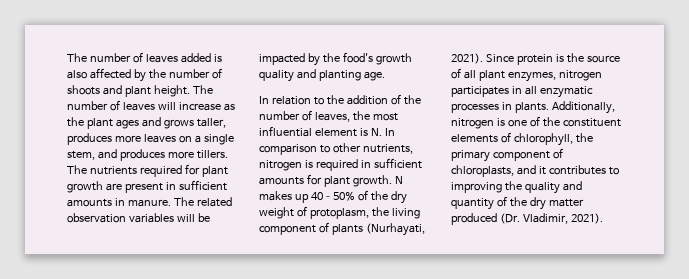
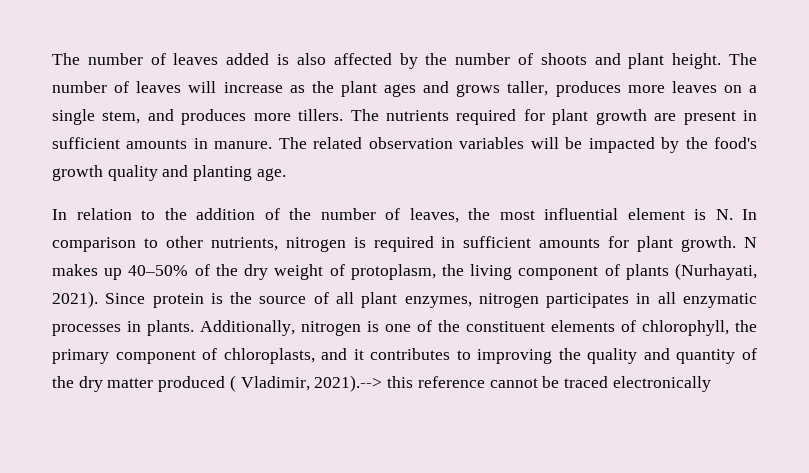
[499,213,603,224] (Dr. Vladimir, 2021). -> [229,375,711,392] ( Vladimir, 2021).--> this reference cannot be traced electronically

